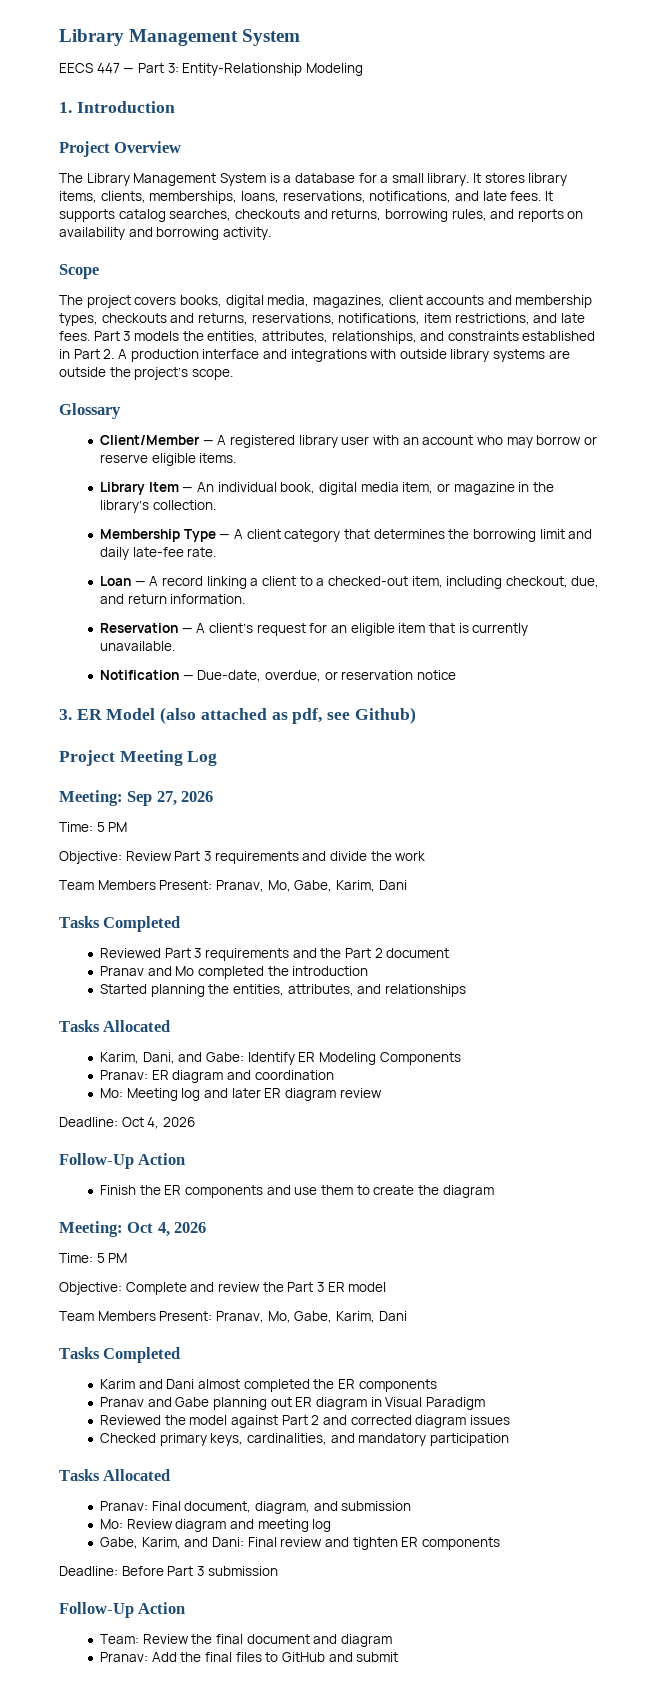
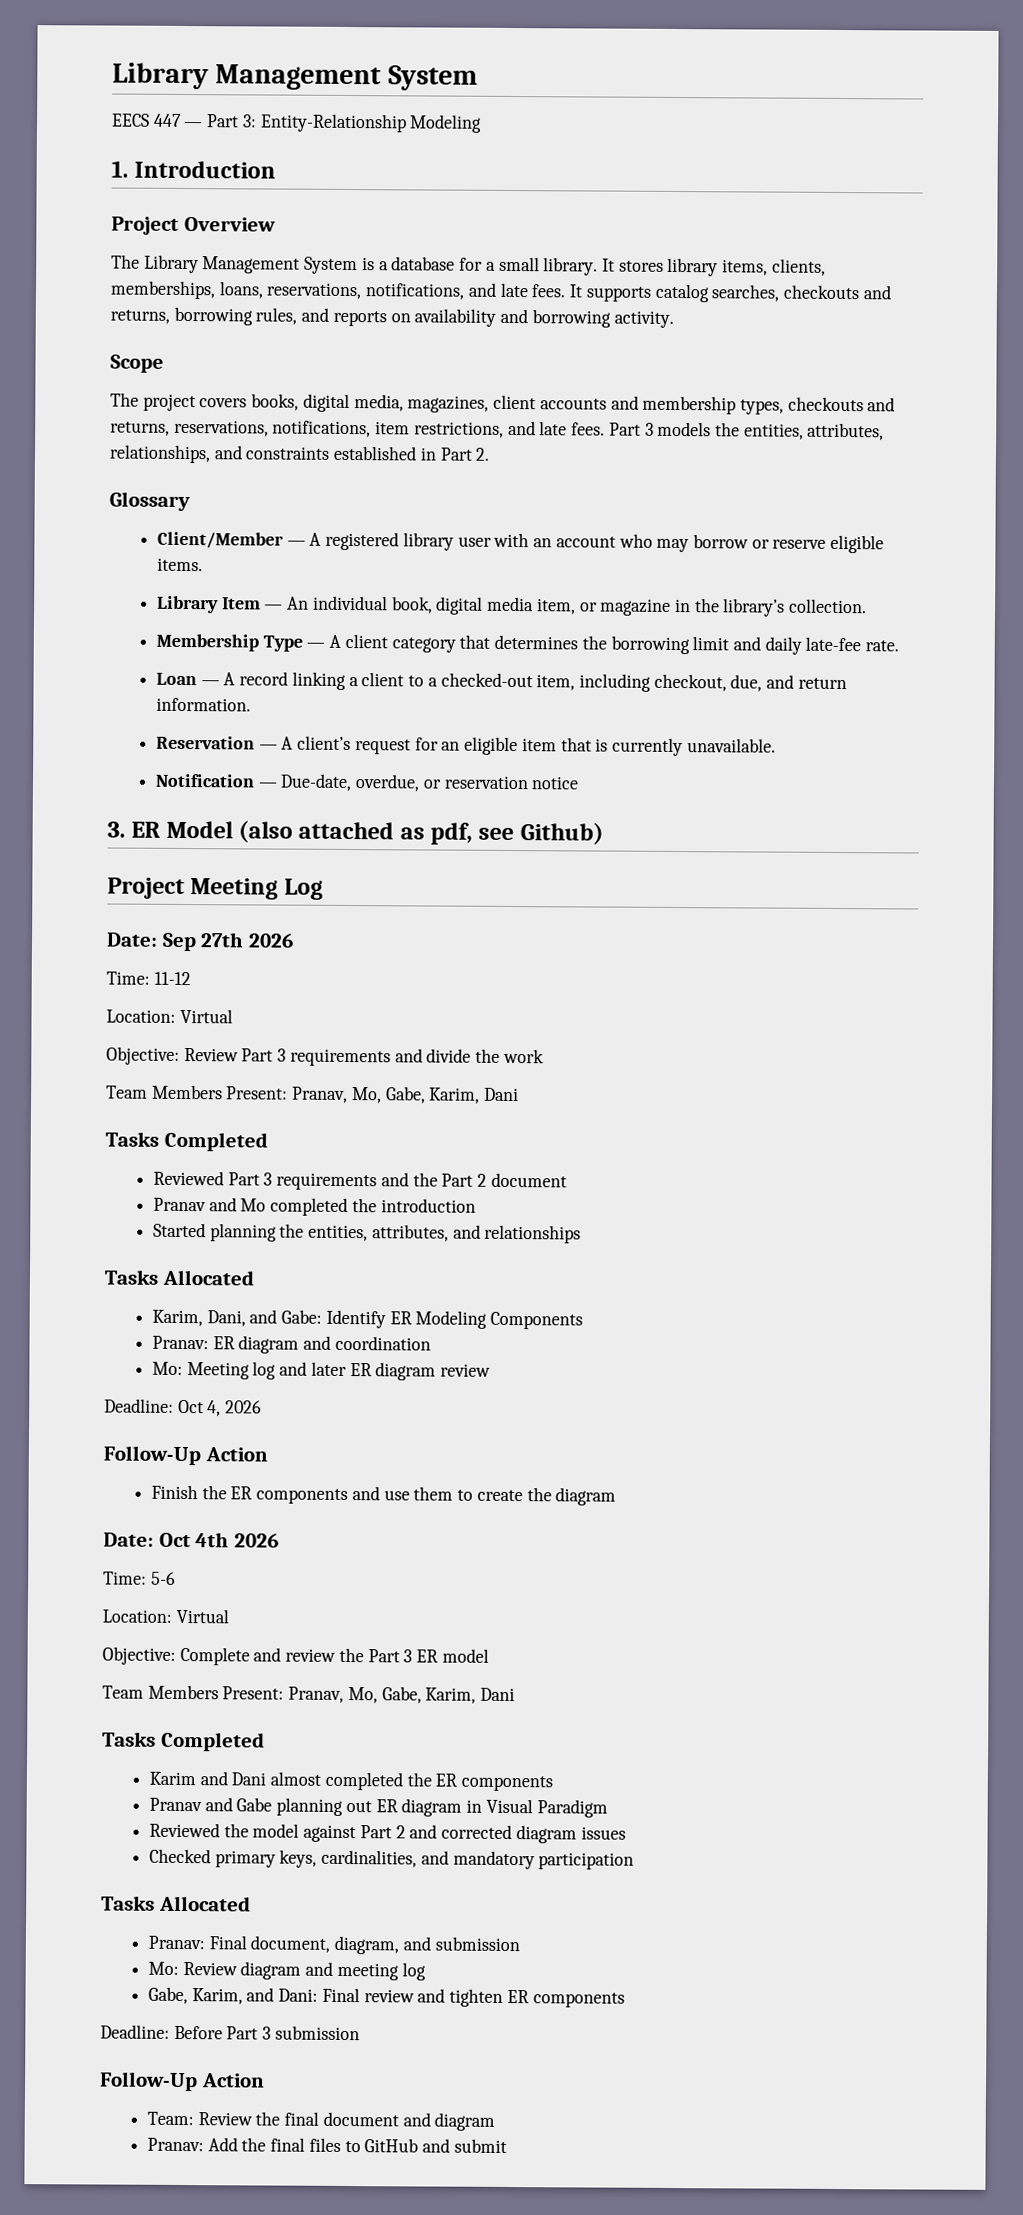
[117,349,570,362] [59,367,233,380] A production interface and integrations with outside library systems are outside the project’s scope. -> (491, 454) none
[59,790,214,806] [59,822,128,832] Meeting: Sep 27, 2026 // Time: 5 PM -> [106,932,294,952] [106,971,191,986] [106,1008,233,1024] Date: Sep 27th 2026 // Time: 11-12 // Location: Virtual
[59,1221,207,1237] [59,1253,128,1263] Meeting: Oct 4, 2026 // Time: 5 PM -> [103,1532,279,1548] [103,1571,176,1585] [102,1608,229,1624] Date: Oct 4th 2026 // Time: 5-6 // Location: Virtual

